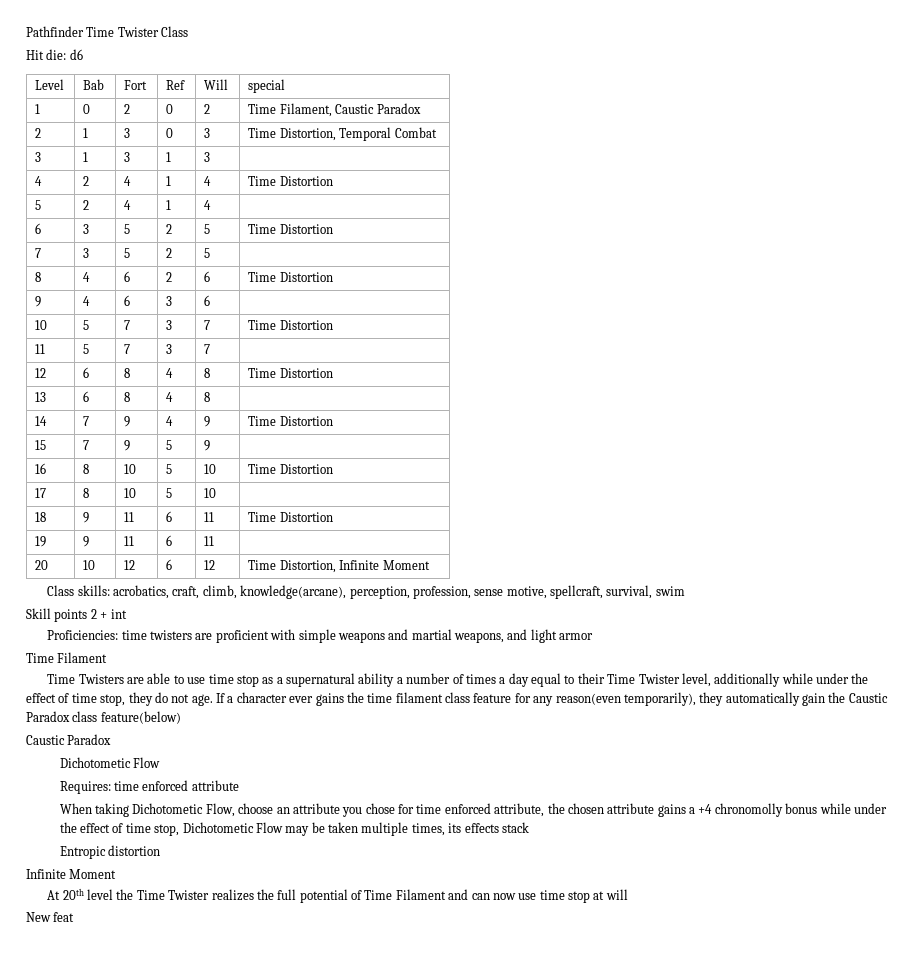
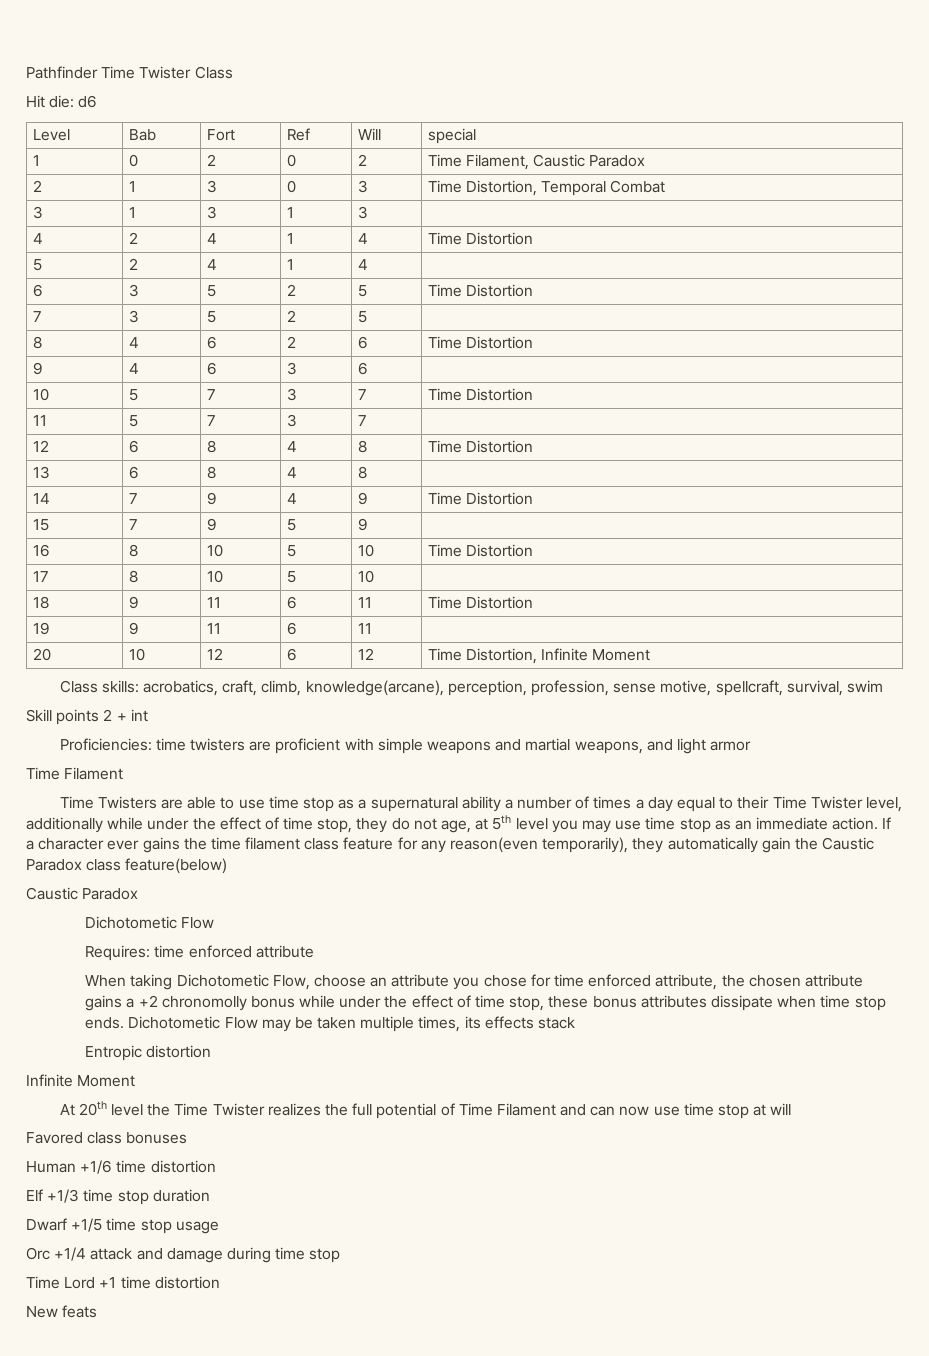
[191,694,213,706] age. -> [441,815,879,833] age, at 5th level you may use time stop as an immediate action.
[698,804,713,814] +4 -> [138,995,158,1007] +2
(180, 830) none -> [548,995,886,1011] [85,1017,125,1029] these bonus attributes dissipate when time stop ends.
(628, 894) none -> [26,1132,188,1144] [26,1160,216,1174] [26,1189,210,1205] [26,1218,219,1234] [26,1247,341,1263] [26,1276,220,1289] // Favored class bonuses // Human +1/6 time distortion // Elf +1/3 time stop duration // Dwarf +1/5 time stop usage // Orc +1/4 attack and damage during time stop // Time Lord +1 time distortion
[53,912,75,922] feat -> [62,1305,98,1318] feats

